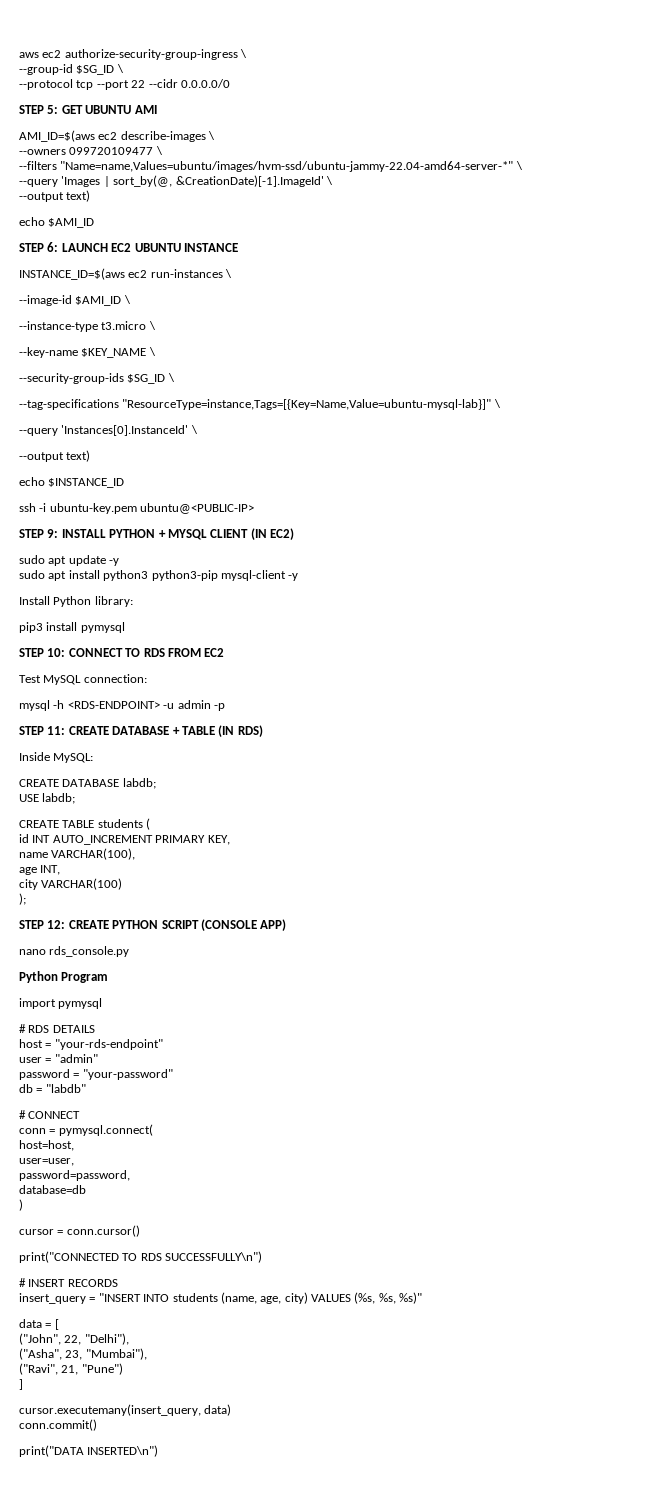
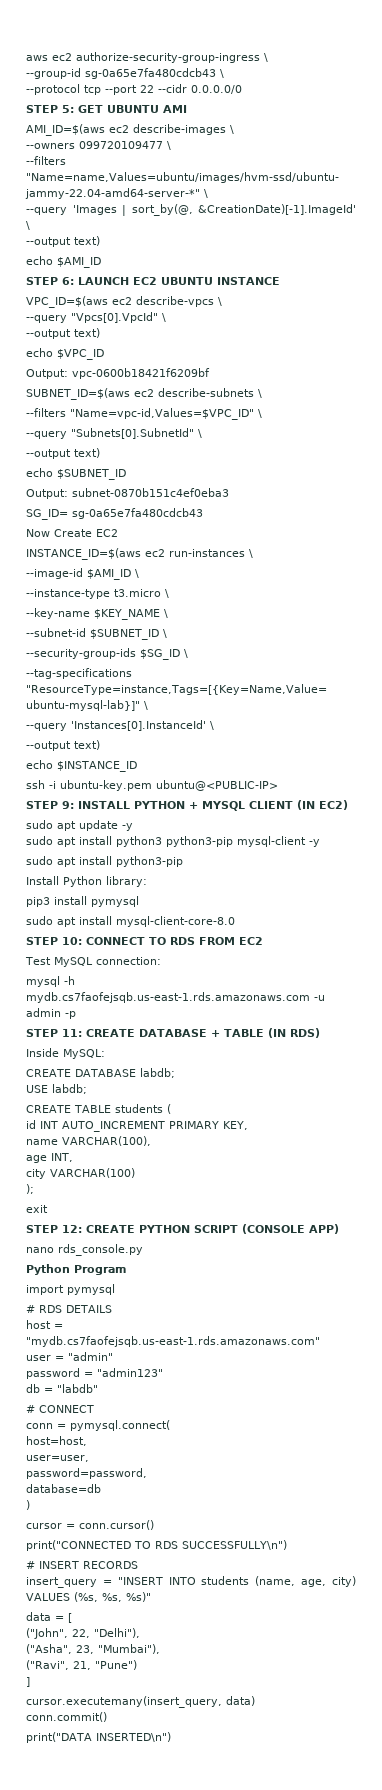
[76,65,115,75] $SG_ID -> [85,68,216,79] sg-0a65e7fa480cdcb43
(238, 247) none -> [26,296,222,308] [26,312,166,323] [26,328,100,339] [26,348,104,360] [26,368,210,379] [26,388,262,400] [26,408,262,420] [26,428,202,439] [26,448,100,459] [26,468,126,480] [26,488,229,499] [26,508,203,520] [26,529,118,537] // VPC_ID=$(aws ec2 describe-vpcs \ // --query "Vpcs[0].VpcId" \ // --output text) // echo $VPC_ID // Output: vpc-0600b18421f6209bf // SUBNET_ID=$(aws ec2 describe-subnets \ // --filters "Name=vpc-id,Values=$VPC_ID" \ // --query "Subnets[0].SubnetId" \ // --output text) // echo $SUBNET_ID // Output: subnet-0870b151c4ef0eba3 // SG_ID= sg-0a65e7fa480cdcb43 // Now Create EC2
(156, 351) none -> [26,628,167,640] // --subnet-id $SUBNET_ID \
(299, 577) none -> [26,856,183,867] // sudo apt install python3-pip
(125, 627) none -> [26,916,235,927] // sudo apt install mysql-client-core-8.0
[67,701,160,709] <RDS-ENDPOINT> -> [26,992,310,1003] mydb.cs7faofejsqb.us-east-1.rds.amazonaws.com
(26, 899) none -> [26,1205,48,1213] // exit
[54,1039,163,1050] "your-rds-endpoint" -> [26,1336,320,1347] "mydb.cs7faofejsqb.us-east-1.rds.amazonaws.com"
[82,1069,173,1080] "your-password" -> [97,1368,163,1377] "admin123"

